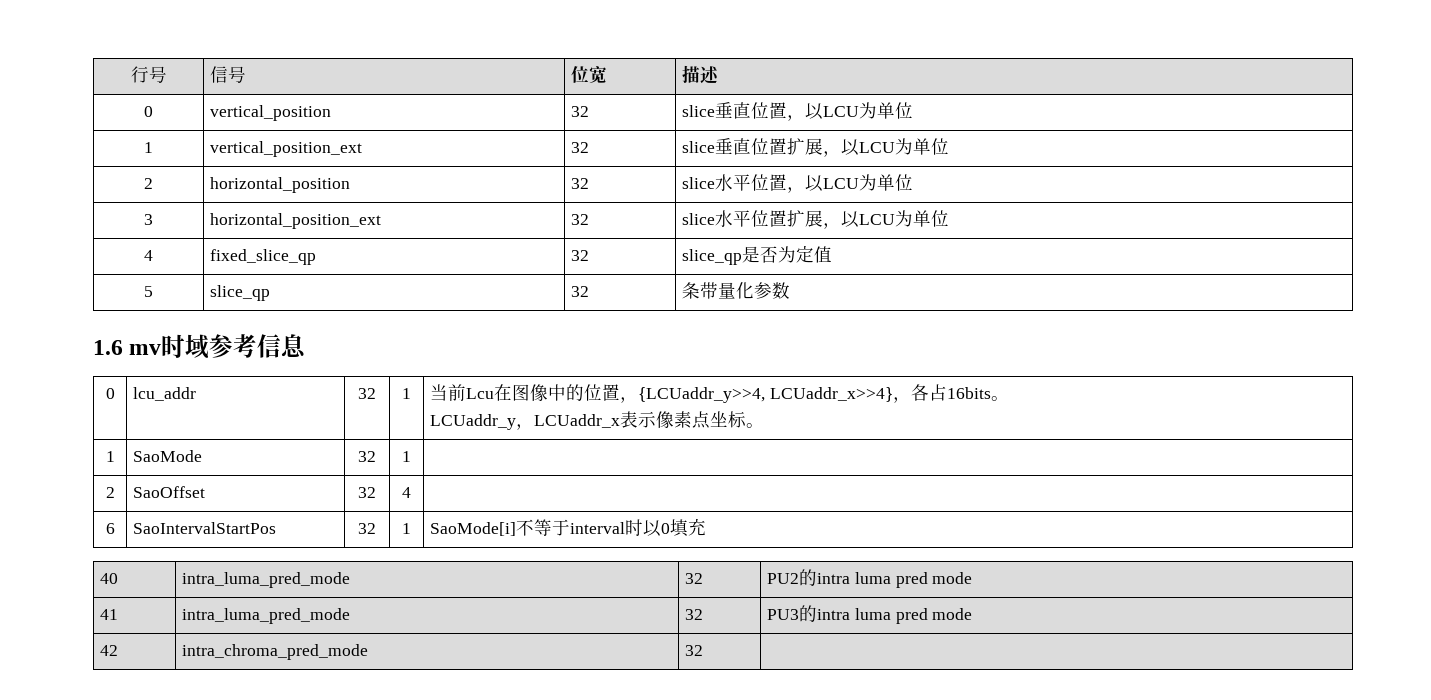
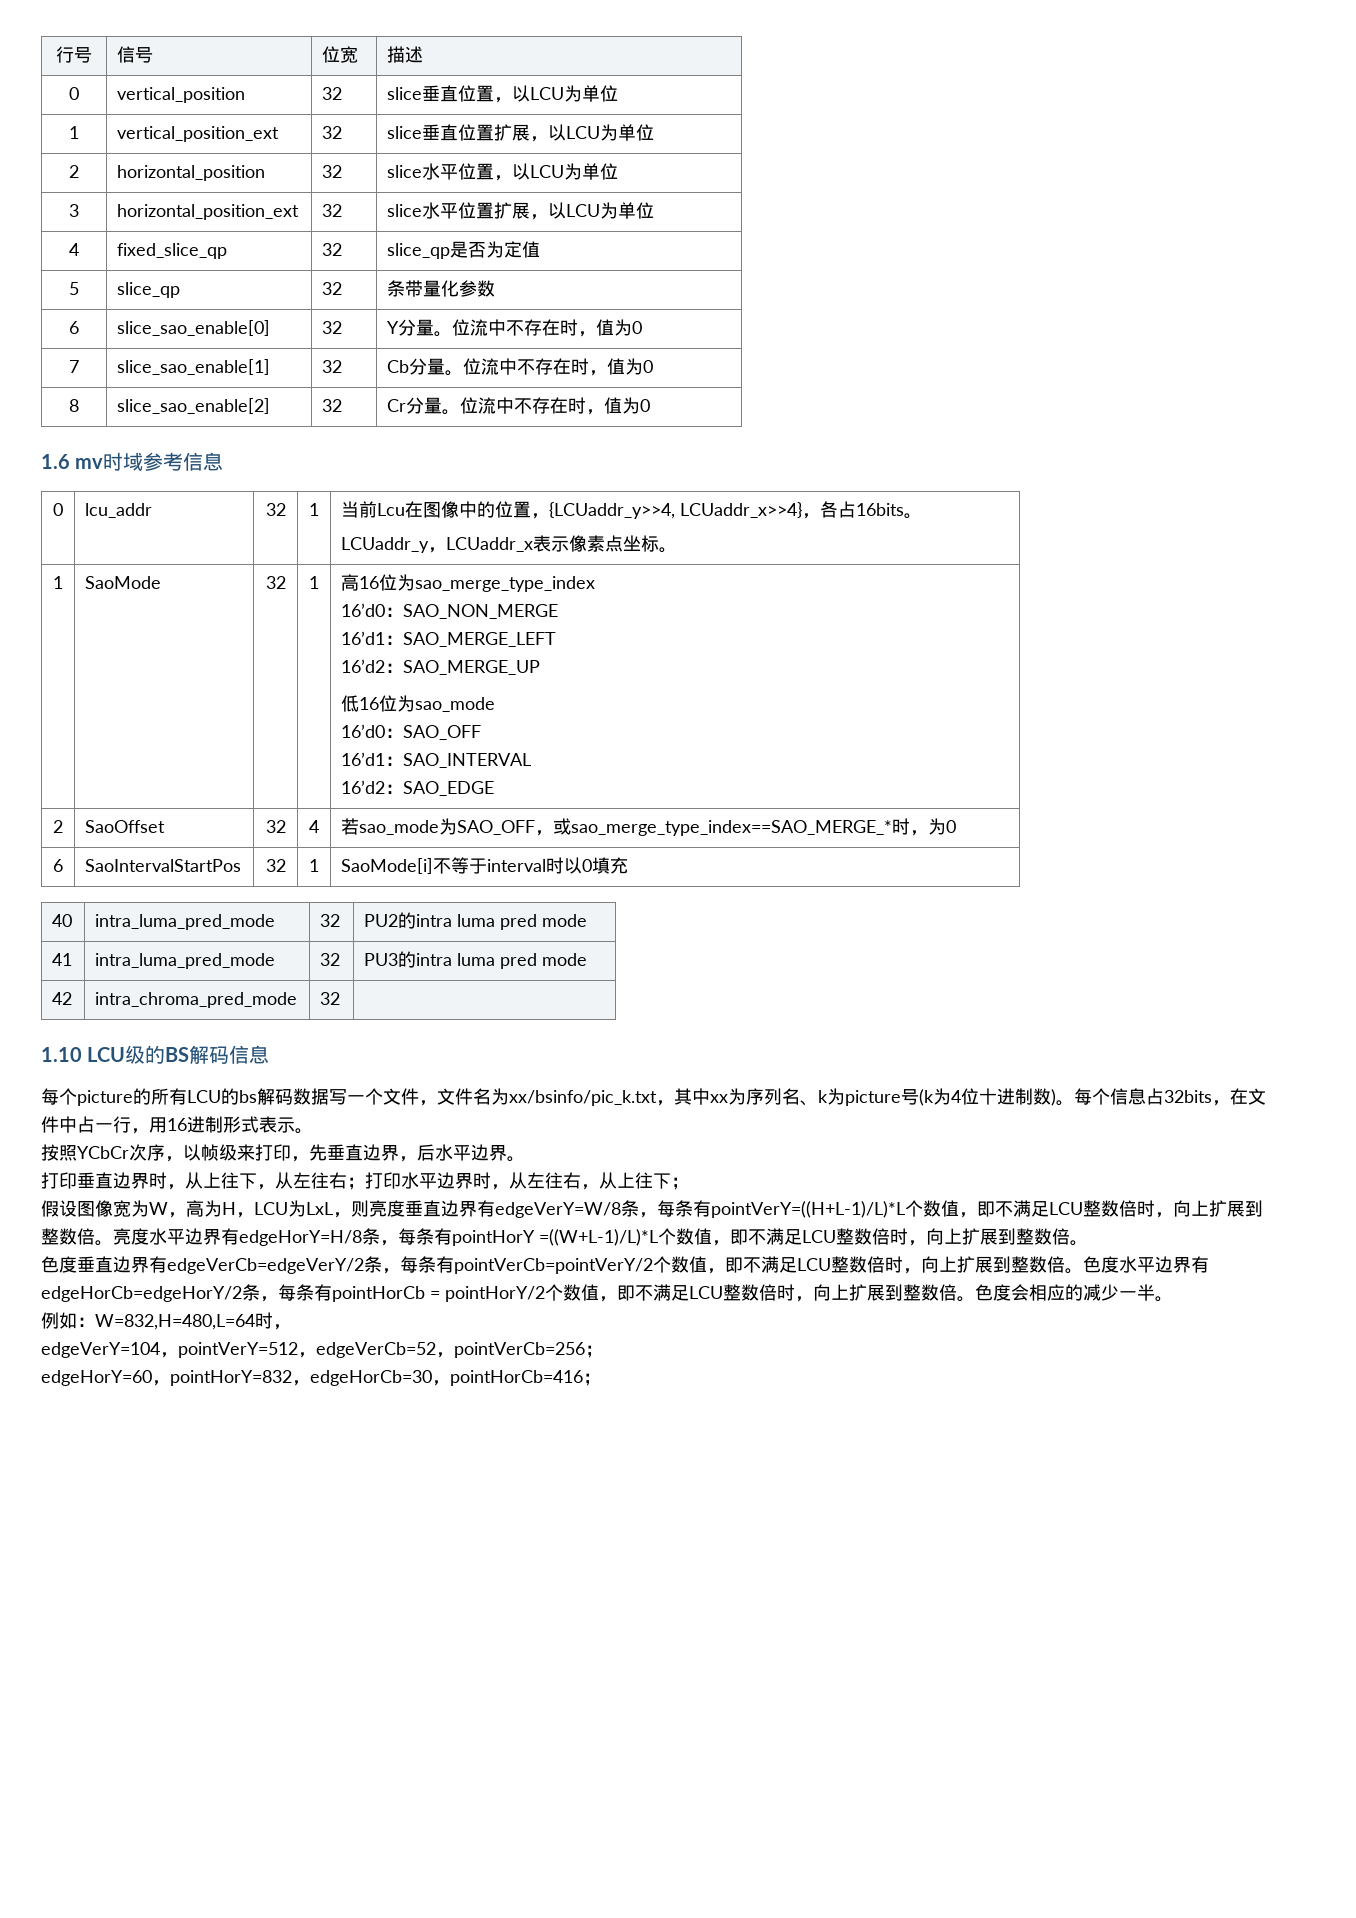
(791, 290) none -> [69,321,79,334] [117,320,271,336] [322,321,343,334] [387,319,643,337] [69,360,79,373] [117,359,271,375] [322,360,343,373] [387,358,654,376] [69,399,79,412] [117,398,271,414] [322,399,343,412] [387,397,651,415] // 6 | slice_sao_enable[0] | 32 | Y分量。位流中不存在时，值为0 // 7 | slice_sao_enable[1] | 32 | Cb分量。位流中不存在时，值为0 // 8 | slice_sao_enable[2] | 32 | Cr分量。位流中不存在时，值为0
[105,487,115,498] [133,486,206,498] [358,487,376,498] [402,487,411,498] // 2 | SaoOffset | 32 | 4 | -> [341,574,596,592] [341,603,559,619] [341,631,557,647] [341,659,541,675] [341,695,496,712] [341,724,482,740] [341,752,532,768] [341,780,495,796] [53,820,63,833] [85,820,166,833] [265,820,286,833] [309,820,319,833] [341,818,957,836] 高16位为sao_merge_type_index // 16’d0：SAO_NON_MERGE // 16’d1：SAO_MERGE_LEFT // 16’d2：SAO_MERGE_UP // 低16位为sao_mode // 16’d0：SAO_OFF // 16’d1：SAO_INTERVAL // 16’d2：SAO_EDGE // 2 | SaoOffset | 32 | 4 | 若sao_mode为SAO_OFF，或sao_merge_type_index==SAO_MERGE_*时，为0
(704, 650) none -> [41,1045,270,1064] [41,1088,1266,1106] [41,1116,313,1134] [41,1144,525,1162] [41,1172,689,1190] [41,1200,1263,1218] [41,1228,1088,1246] [41,1256,1209,1274] [41,1284,1173,1302] [41,1312,291,1330] [41,1342,603,1358] [41,1370,601,1386] // 1.10 LCU级的BS解码信息 // 每个picture的所有LCU的bs解码数据写一个文件，文件名为xx/bsinfo/pic_k.txt，其中xx为序列名、k为picture号(k为4位十进制数)。每个信息占32bits，在文件中占一行，用16进制形式表示。 // 按照YCbCr次序，以帧级来打印，先垂直边界，后水平边界。 // 打印垂直边界时，从上往下，从左往右；打印水平边界时，从左往右，从上往下； // 假设图像宽为W，高为H，LCU为LxL，则亮度垂直边界有edgeVerY=W/8条，每条有pointVerY=((H+L-1)/L)*L个数值，即不满足LCU整数倍时，向上扩展到整数倍。亮度水平边界有edgeHorY=H/8条，每条有pointHorY =((W+L-1)/L)*L个数值，即不满足LCU整数倍时，向上扩展到整数倍。 // 色度垂直边界有edgeVerCb=edgeVerY/2条，每条有pointVerCb=pointVerY/2个数值，即不满足LCU整数倍时，向上扩展到整数倍。色度水平边界有edgeHorCb=edgeHorY/2条，每条有pointHorCb = pointHorY/2个数值，即不满足LCU整数倍时，向上扩展到整数倍。色度会相应的减少一半。 // 例如：W=832,H=480,L=64时， // edgeVerY=104，pointVerY=512，edgeVerCb=52，pointVerCb=256； // edgeHorY=60，pointHorY=832，edgeHorCb=30，pointHorCb=416；

